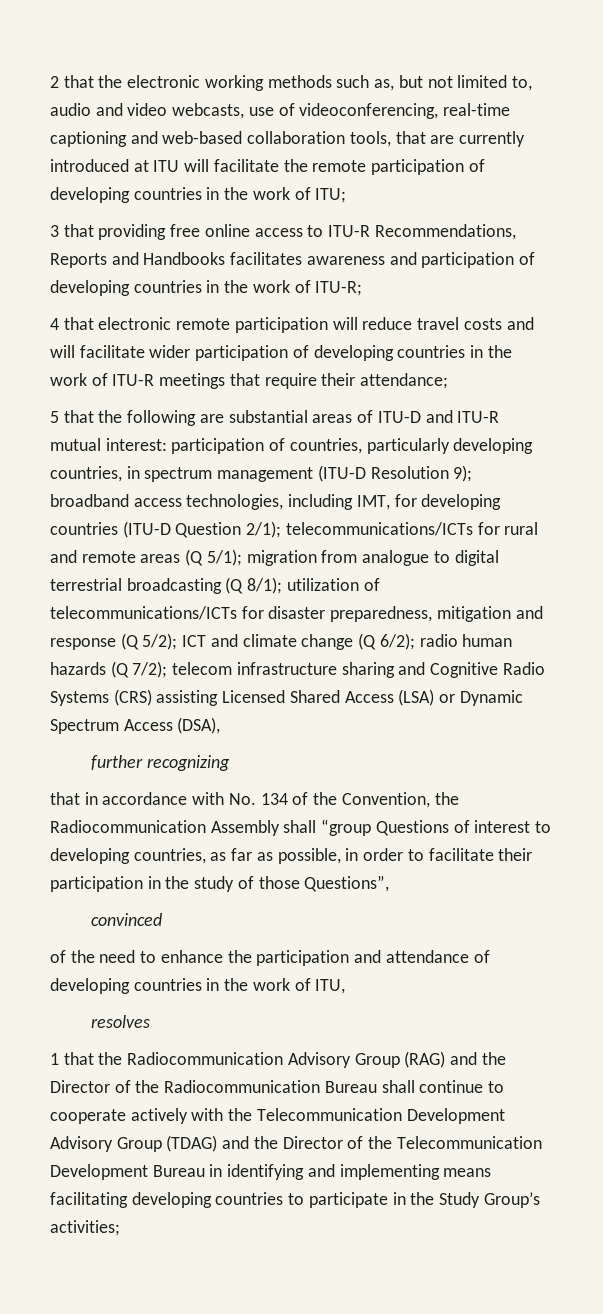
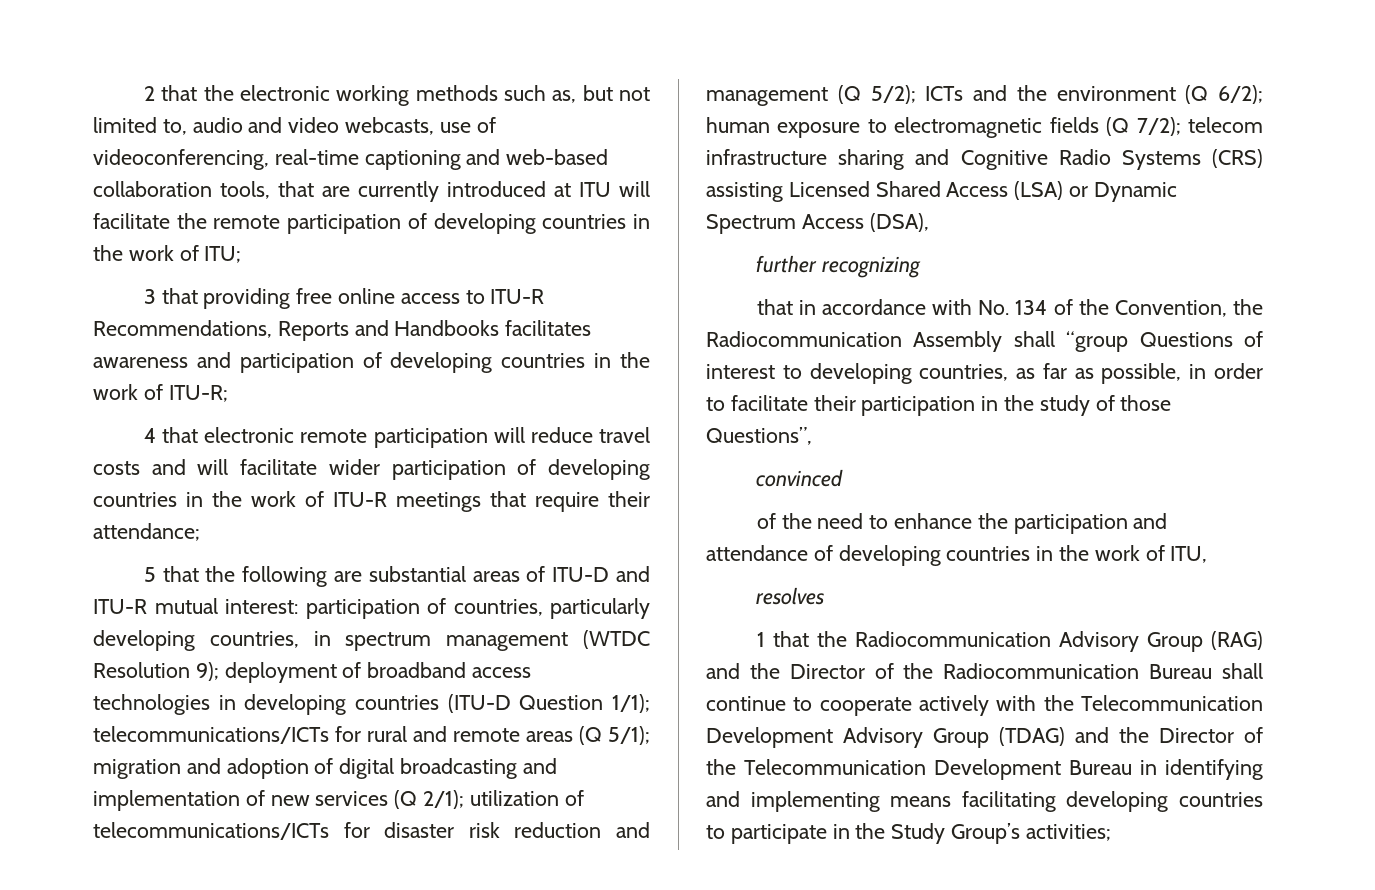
[317,465,366,482] (ITU-D -> [583,630,650,649] (WTDC
[50,494,417,510] broadband access technologies, including IMT, for -> [224,662,532,683] [93,694,236,715] deployment of broadband access technologies in
[246,521,282,538] 2/1); -> [612,694,650,713] 1/1);
[321,550,499,566] [50,577,283,594] from analogue to digital terrestrial broadcasting (Q 8/1); -> [186,758,557,779] [93,790,465,811] and adoption of digital broadcasting and implementation of new services (Q 2/1);
[330,606,543,622] [50,633,513,650] [50,662,106,675] preparedness, mitigation and response (Q 5/2); ICT and climate change (Q 6/2); radio human hazards -> [468,822,650,838] [706,85,1263,106] [706,117,1099,138] risk reduction and management (Q 5/2); ICTs and the environment (Q 6/2); human exposure to electromagnetic fields

